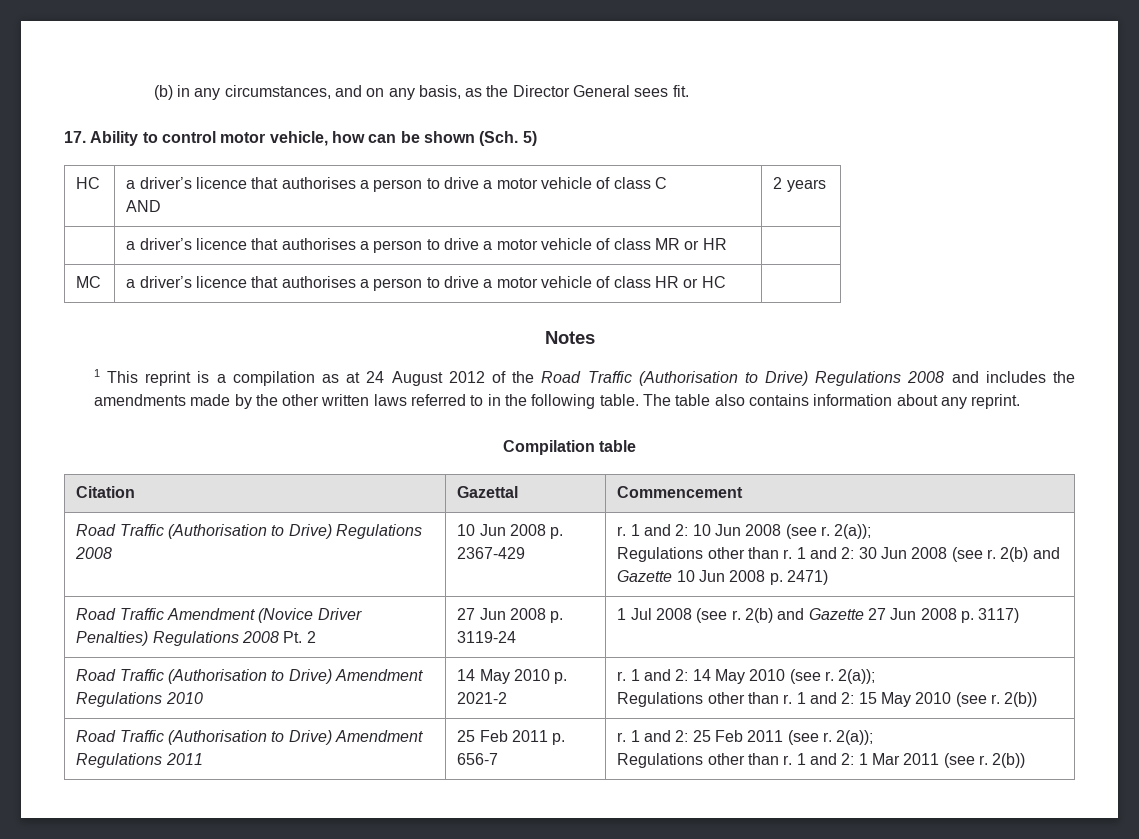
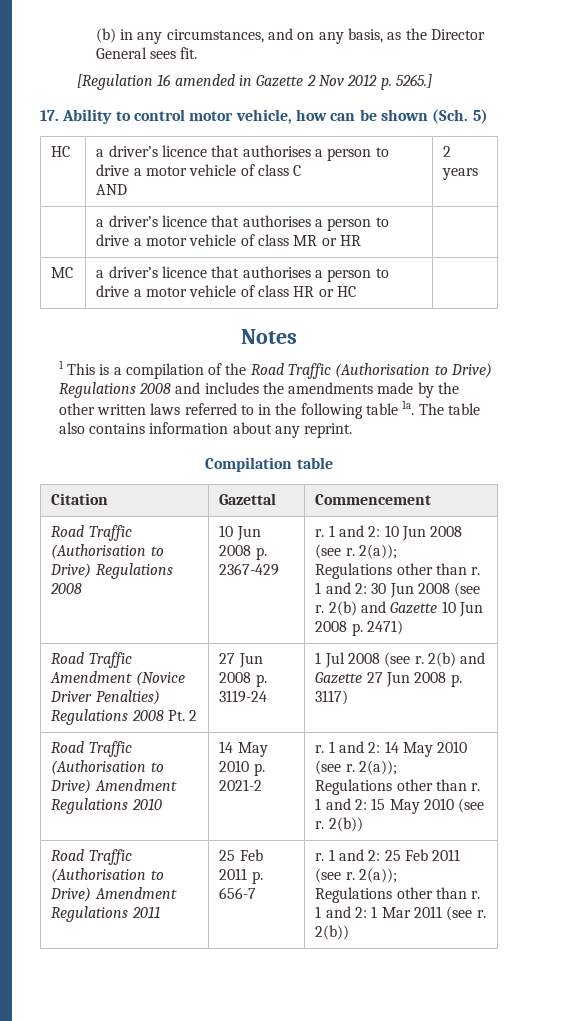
(689, 91) none -> [77,74,432,90] // [Regulation 16 amended in Gazette 2 Nov 2012 p. 5265.]
[145,371,192,386] reprint -> (95, 369) none
[321,371,485,386] as at 24 August 2012 -> (204, 371) none
[599,394,639,406] table. -> [366,400,415,415] table 1a.

